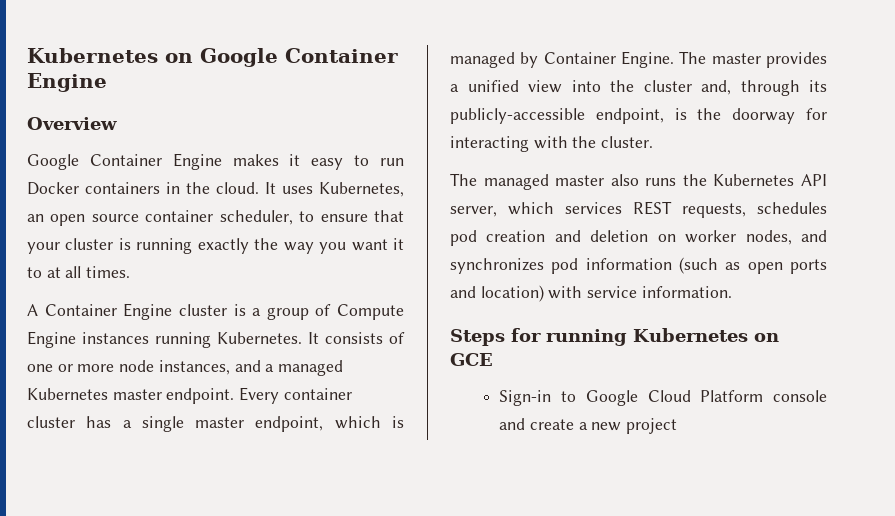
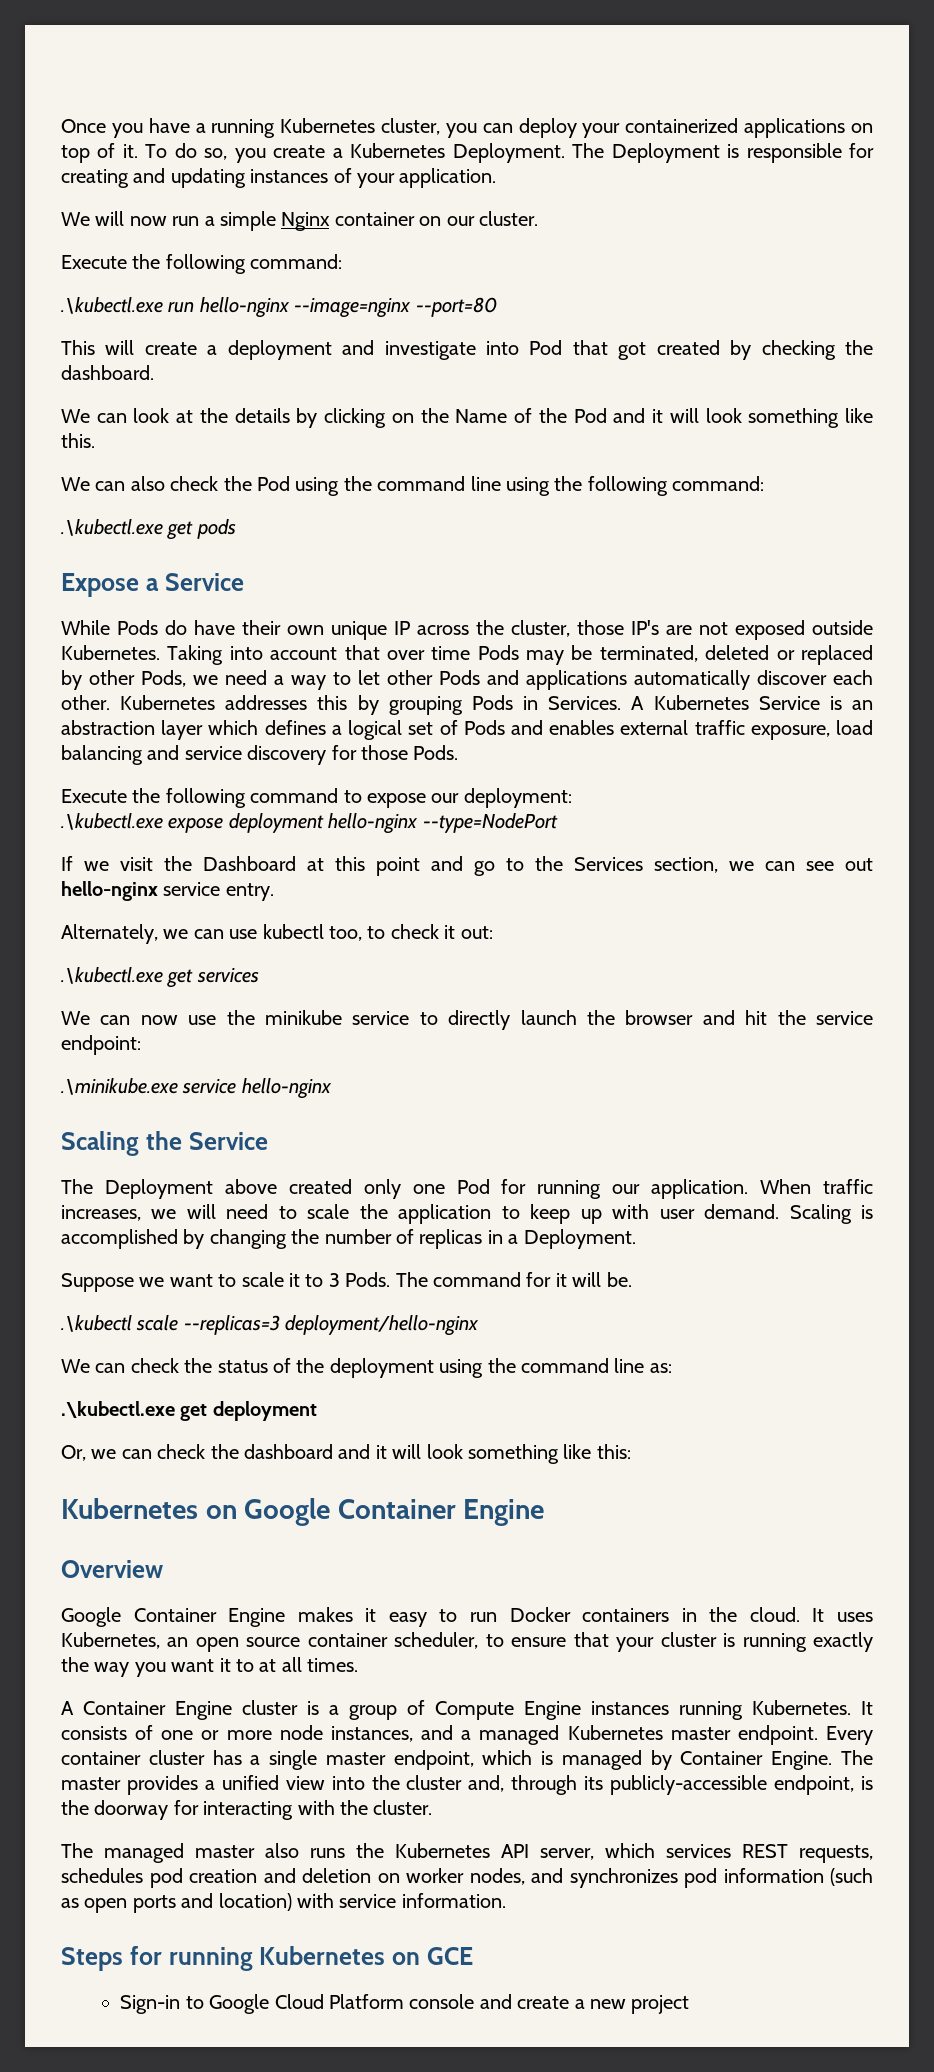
(27, 55) none -> [61,118,873,138] [61,143,875,163] [61,168,497,188] [61,211,538,231] [61,254,343,274] [61,297,497,318] [61,340,874,360] [61,365,154,380] [61,408,873,428] [61,433,95,448] [61,476,765,496] [61,519,236,540] [61,573,244,597] [61,620,873,640] [61,645,873,665] [61,670,873,690] [61,695,873,715] [61,720,873,740] [61,745,459,765] [61,788,572,808] [61,813,558,834] [61,856,873,876] [61,881,274,901] [61,924,493,944] [61,967,259,988] [61,1010,873,1030] [61,1035,141,1055] [61,1078,332,1099] [61,1131,268,1156] [61,1179,873,1199] [61,1204,874,1224] [61,1229,636,1249] [61,1272,632,1292] [61,1315,480,1336] [61,1358,672,1378] [61,1401,317,1421] [61,1444,631,1464] Once you have a running Kubernetes cluster, you can deploy your containerized applications on top of it. To do so, you create a Kubernetes Deployment. The Deployment is responsible for creating and updating instances of your application. // We will now run a simple Nginx container on our cluster. // Execute the following command: // .\kubectl.exe run hello-nginx --image=nginx --port=80 // This will create a deployment and investigate into Pod that got created by checking the dashboard. // We can look at the details by clicking on the Name of the Pod and it will look something like this. // We can also check the Pod using the command line using the following command: // .\kubectl.exe get pods // Expose a Service // While Pods do have their own unique IP across the cluster, those IP's are not exposed outside Kubernetes. Taking into account that over time Pods may be terminated, deleted or replaced by other Pods, we need a way to let other Pods and applications automatically discover each other. Kubernetes addresses this by grouping Pods in Services. A Kubernetes Service is an abstraction layer which defines a logical set of Pods and enables external traffic exposure, load balancing and service discovery for those Pods. // Execute the following command to expose our deployment: // .\kubectl.exe expose deployment hello-nginx --type=NodePort // If we visit the Dashboard at this point and go to the Services section, we can see out hello-nginx service entry. // Alternately, we can use kubectl too, to check it out: // .\kubectl.exe get services // We can now use the minikube service to directly launch the browser and hit the service endpoint: // .\minikube.exe service hello-nginx // Scaling the Service // The Deployment above created only one Pod for running our application. When traffic increases, we will need to scale the application to keep up with user demand. Scaling is accomplished by changing the number of replicas in a Deployment. // Suppose we want to scale it to 3 Pods. The command for it will be. // .\kubectl scale --replicas=3 deployment/hello-nginx // We can check the status of the deployment using the command line as: // .\kubectl.exe get deployment // Or, we can check the dashboard and it will look something like this: //

